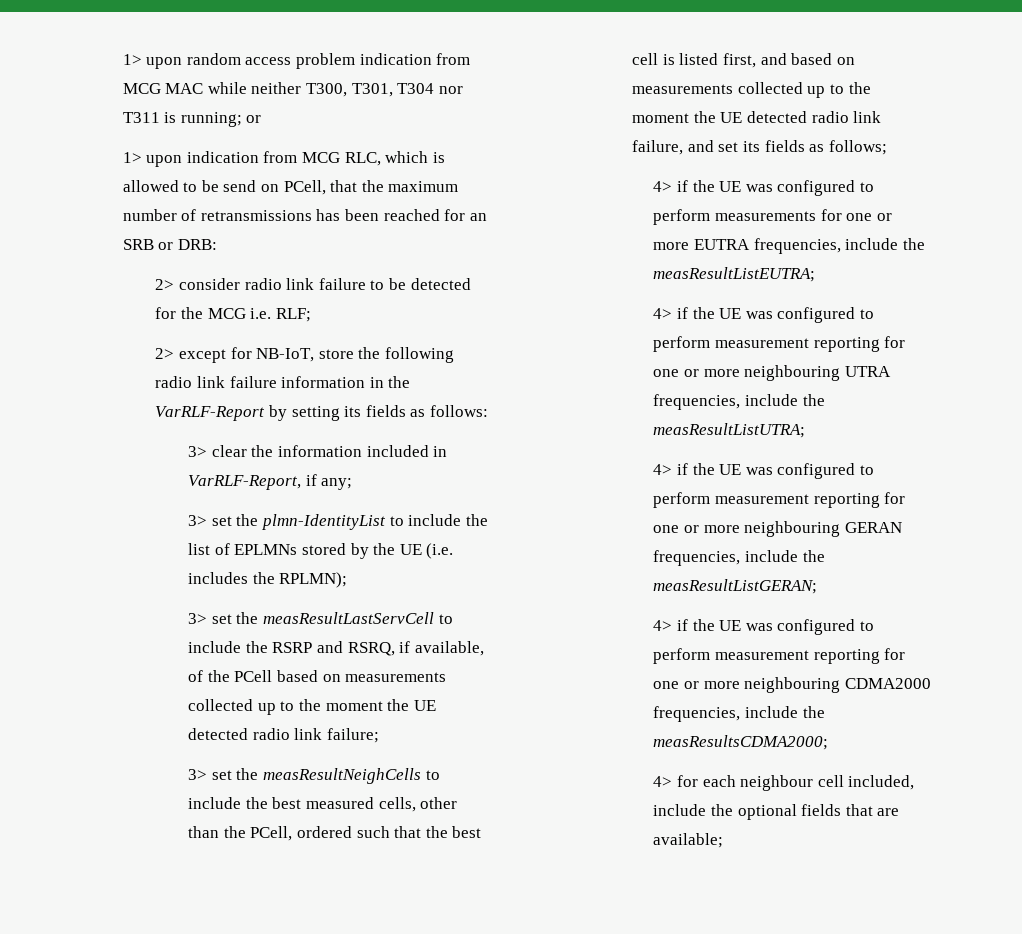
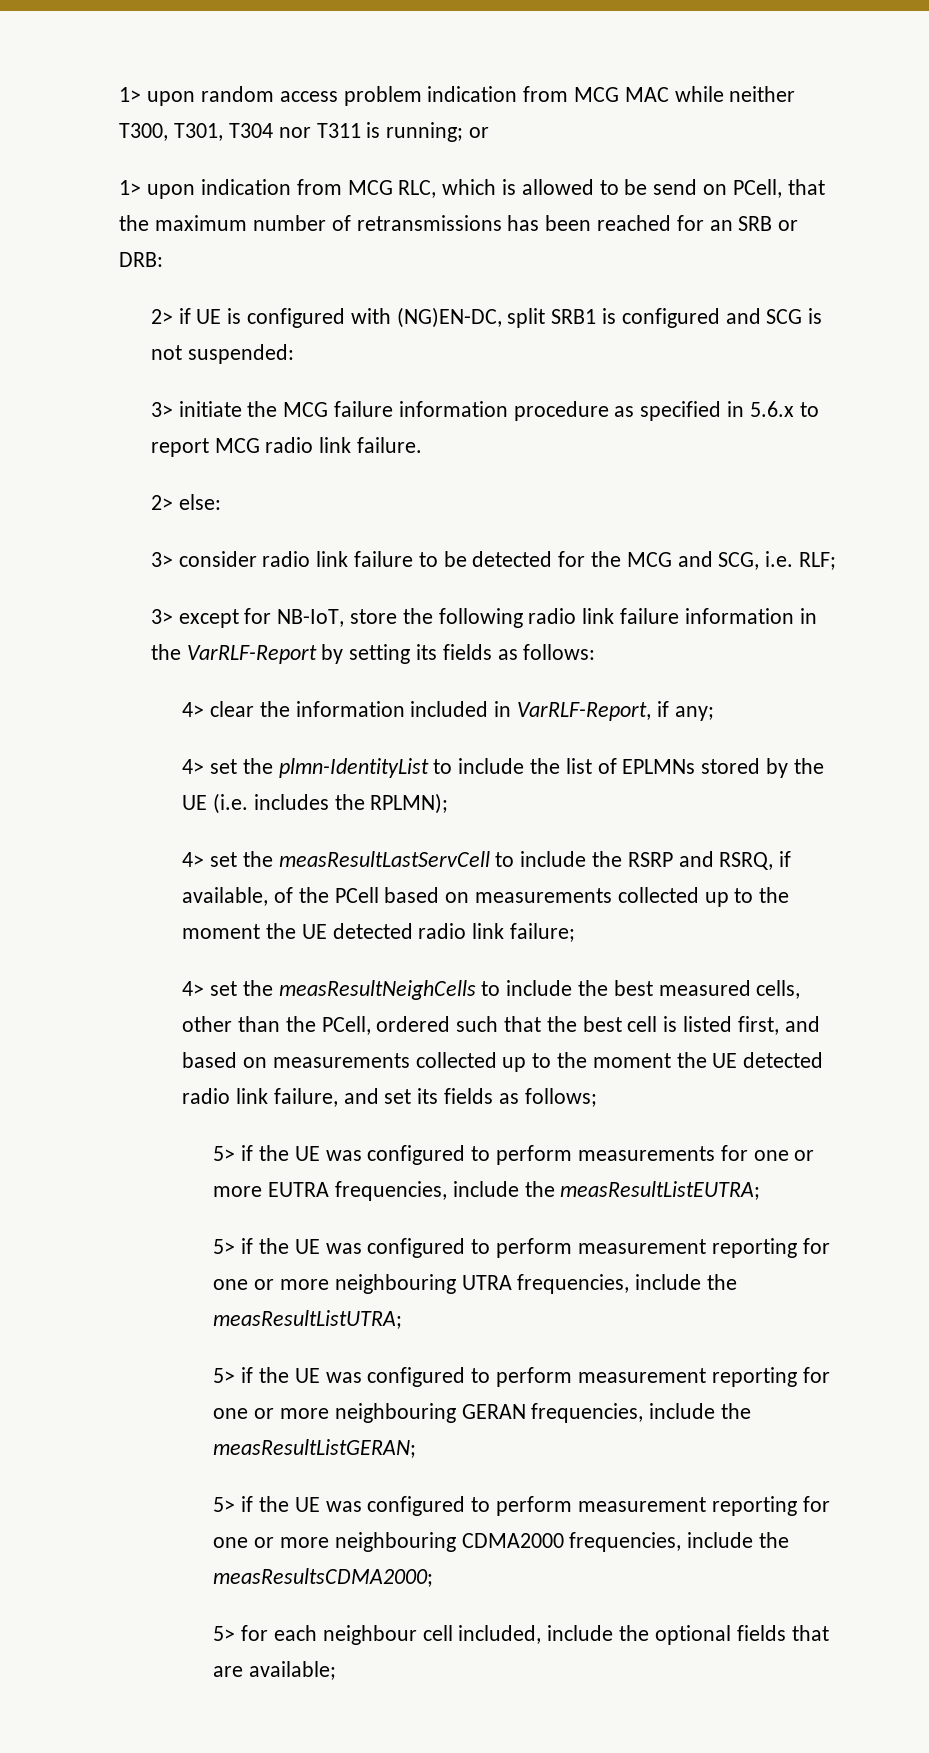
(175, 284) none -> [178,307,823,328] [150,344,294,364] [150,401,819,421] [150,437,422,457] [150,494,221,510] [150,552,173,567] if UE is configured with (NG)EN-DC, split SRB1 is configured and SCG is not suspended: // 3> initiate the MCG failure information procedure as specified in 5.6.x to report MCG radio link failure. // 2> else: // 3>
(246, 313) none -> [677,551,760,570] and SCG,
[155,348,175,359] 2> -> [150,609,173,624] 3>
[188,446,208,457] 3> -> [182,702,205,717] 4>
[188,515,208,526] 3> -> [182,759,205,774] 4>
[188,613,208,624] 3> -> [182,852,205,867] 4>
[188,769,208,780] 3> -> [182,981,205,996] 4>
[653,181,673,192] 4> -> [213,1146,236,1161] 5>
[653,308,673,319] 4> -> [213,1239,236,1254] 5>
[653,464,673,475] 4> -> [213,1368,236,1383] 5>
[653,620,673,631] 4> -> [213,1497,236,1512] 5>
[653,776,673,787] 4> -> [213,1626,236,1641] 5>

